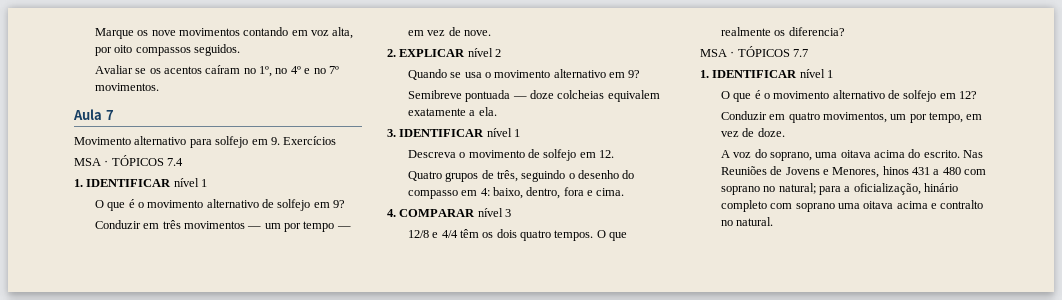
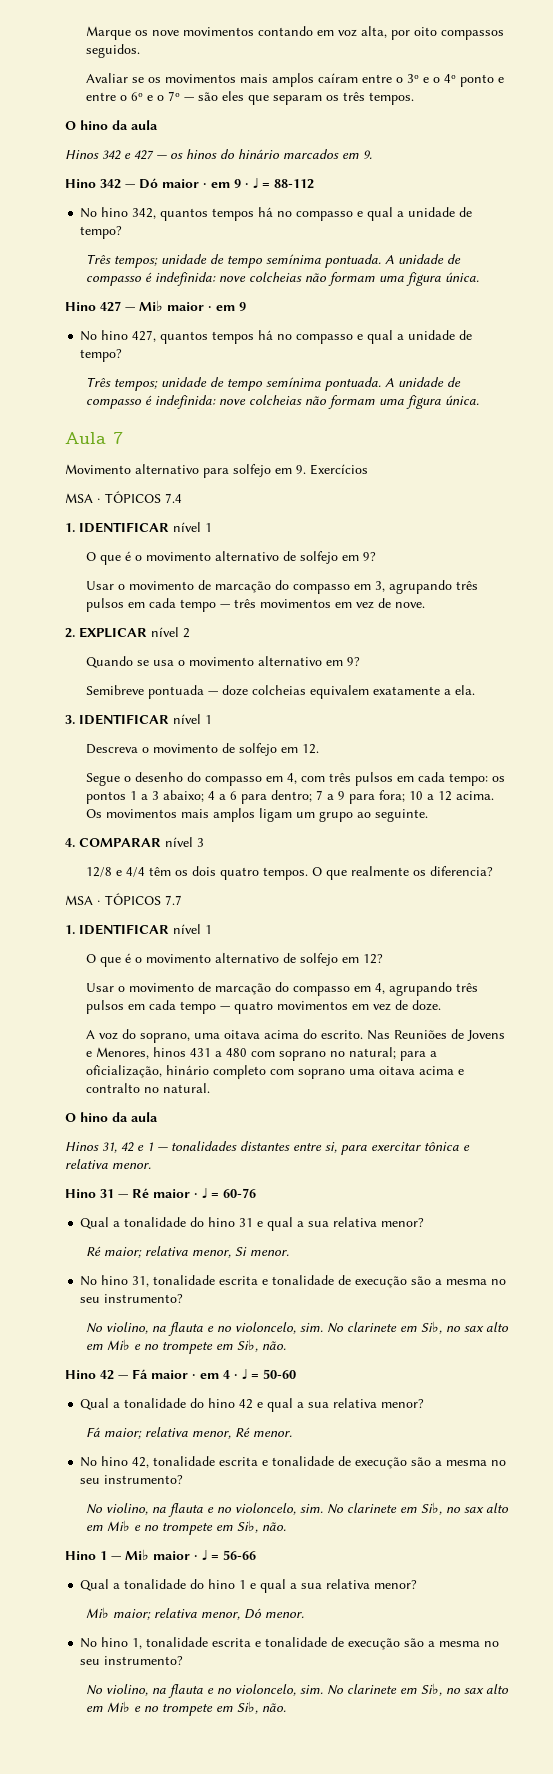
[163,65,339,77] [94,83,159,91] acentos caíram no 1º, no 4º e no 7º movimentos. -> [164,73,504,87] [85,91,414,105] [65,120,158,130] [65,149,372,160] [65,178,314,189] [80,207,473,221] [80,226,123,239] [85,254,461,268] [85,272,479,286] [65,300,246,312] [80,330,473,344] [80,349,123,362] [85,377,461,391] [85,395,479,409] movimentos mais amplos caíram entre o 3º e o 4º ponto e entre o 6º e o 7º — são eles que separam os três tempos. // O hino da aula // Hinos 342 e 427 — os hinos do hinário marcados em 9. // Hino 342 — Dó maior · em 9 · ♩ = 88-112 // No hino 342, quantos tempos há no compasso e qual a unidade de tempo? // Três tempos; unidade de tempo semínima pontuada. A unidade de compasso é indefinida: nove colcheias não formam uma figura única. // Hino 427 — Mi♭ maior · em 9 // No hino 427, quantos tempos há no compasso e qual a unidade de tempo? // Três tempos; unidade de tempo semínima pontuada. A unidade de compasso é indefinida: nove colcheias não formam uma figura única.
[94,220,351,232] Conduzir em três movimentos — um por tempo — -> [85,580,478,594] [85,598,331,612] Usar o movimento de marcação do compasso em 3, agrupando três pulsos em cada tempo — três movimentos
[407,170,566,182] Quatro grupos de três, seguindo -> [85,773,120,786] Segue
[480,187,625,199] 4: baixo, dentro, fora e cima. -> [286,772,505,786] [85,790,494,804] [85,808,428,822] 4, com três pulsos em cada tempo: os pontos 1 a 3 abaixo; 4 a 6 para dentro; 7 a 9 para fora; 10 a 12 acima. Os movimentos mais amplos ligam um grupo ao seguinte.
[720,111,964,123] Conduzir em quatro movimentos, um por tempo, -> [85,982,478,996] [85,1000,348,1014] Usar o movimento de marcação do compasso em 4, agrupando três pulsos em cada tempo — quatro movimentos
(774, 221) none -> [65,1112,158,1122] [65,1141,470,1155] [65,1159,151,1169] [65,1188,256,1198] [80,1217,425,1231] [85,1246,289,1258] [80,1275,507,1288] [80,1294,184,1303] [85,1321,509,1336] [85,1339,286,1354] [65,1369,296,1380] [80,1398,425,1412] [85,1427,292,1439] [80,1456,507,1469] [80,1475,184,1484] [85,1502,509,1517] [85,1520,286,1535] [65,1549,256,1561] [80,1579,418,1593] [85,1607,304,1620] [80,1637,500,1650] [80,1656,184,1665] [85,1683,509,1698] [85,1701,286,1716] // O hino da aula // Hinos 31, 42 e 1 — tonalidades distantes entre si, para exercitar tônica e relativa menor. // Hino 31 — Ré maior · ♩ = 60-76 // Qual a tonalidade do hino 31 e qual a sua relativa menor? // Ré maior; relativa menor, Si menor. // No hino 31, tonalidade escrita e tonalidade de execução são a mesma no seu instrumento? // No violino, na flauta e no violoncelo, sim. No clarinete em Si♭, no sax alto em Mi♭ e no trompete em Si♭, não. // Hino 42 — Fá maior · em 4 · ♩ = 50-60 // Qual a tonalidade do hino 42 e qual a sua relativa menor? // Fá maior; relativa menor, Ré menor. // No hino 42, tonalidade escrita e tonalidade de execução são a mesma no seu instrumento? // No violino, na flauta e no violoncelo, sim. No clarinete em Si♭, no sax alto em Mi♭ e no trompete em Si♭, não. // Hino 1 — Mi♭ maior · ♩ = 56-66 // Qual a tonalidade do hino 1 e qual a sua relativa menor? // Mi♭ maior; relativa menor, Dó menor. // No hino 1, tonalidade escrita e tonalidade de execução são a mesma no seu instrumento? // No violino, na flauta e no violoncelo, sim. No clarinete em Si♭, no sax alto em Mi♭ e no trompete em Si♭, não.

